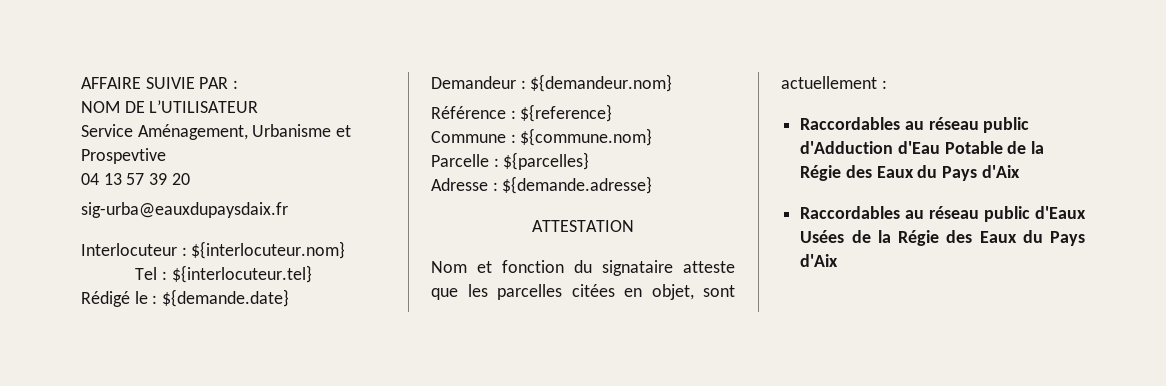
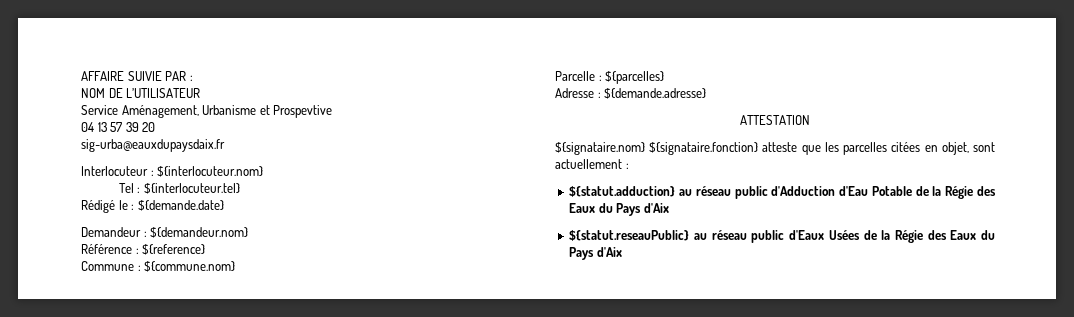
[431,260,673,276] Nom et fonction du signataire -> [555,142,759,155] ${signataire.nom} ${signataire.fonction}
[800,117,901,130] Raccordables -> [569,186,676,197] ${statut.adduction}
[800,206,901,219] Raccordables -> [569,230,690,241] ${statut.reseauPublic}

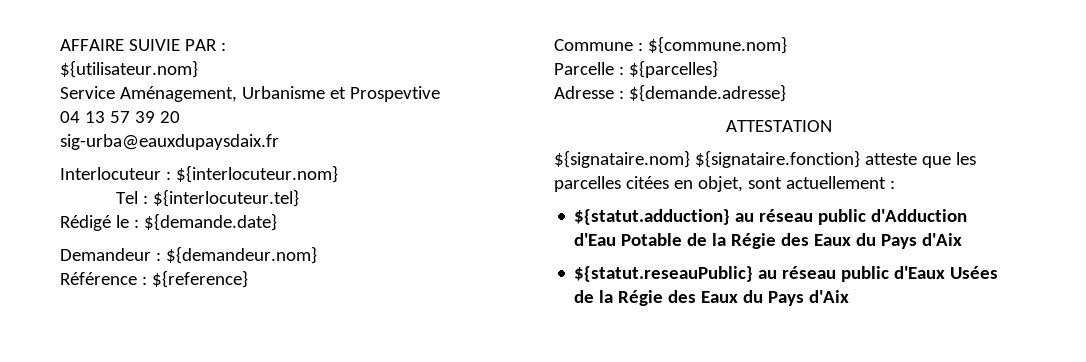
[81,88,201,98] NOM DE L’UTILISATEUR -> [60,60,198,78] ${utilisateur.nom}

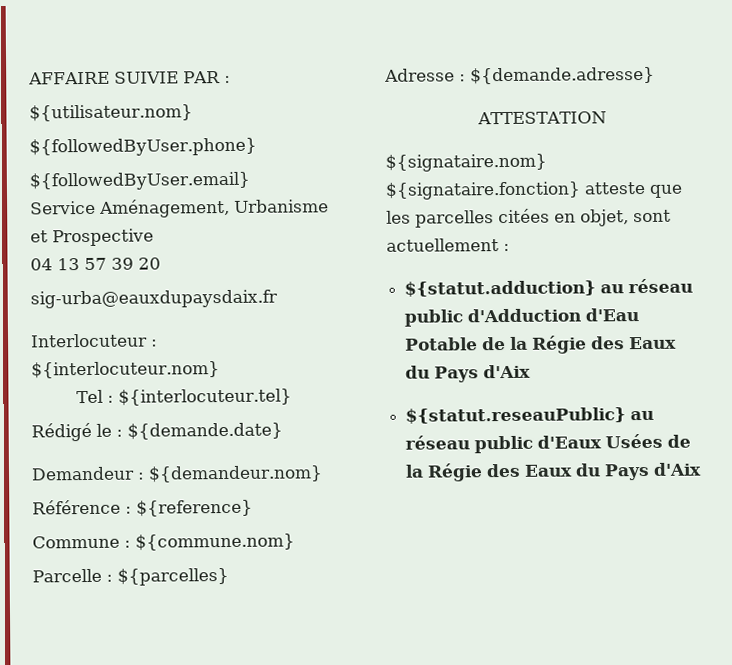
(198, 69) none -> [29,137,257,157] [29,171,250,191] // ${followedByUser.phone} // ${followedByUser.email}
[349,86,440,102] Prospevtive -> [52,228,154,247] Prospective

